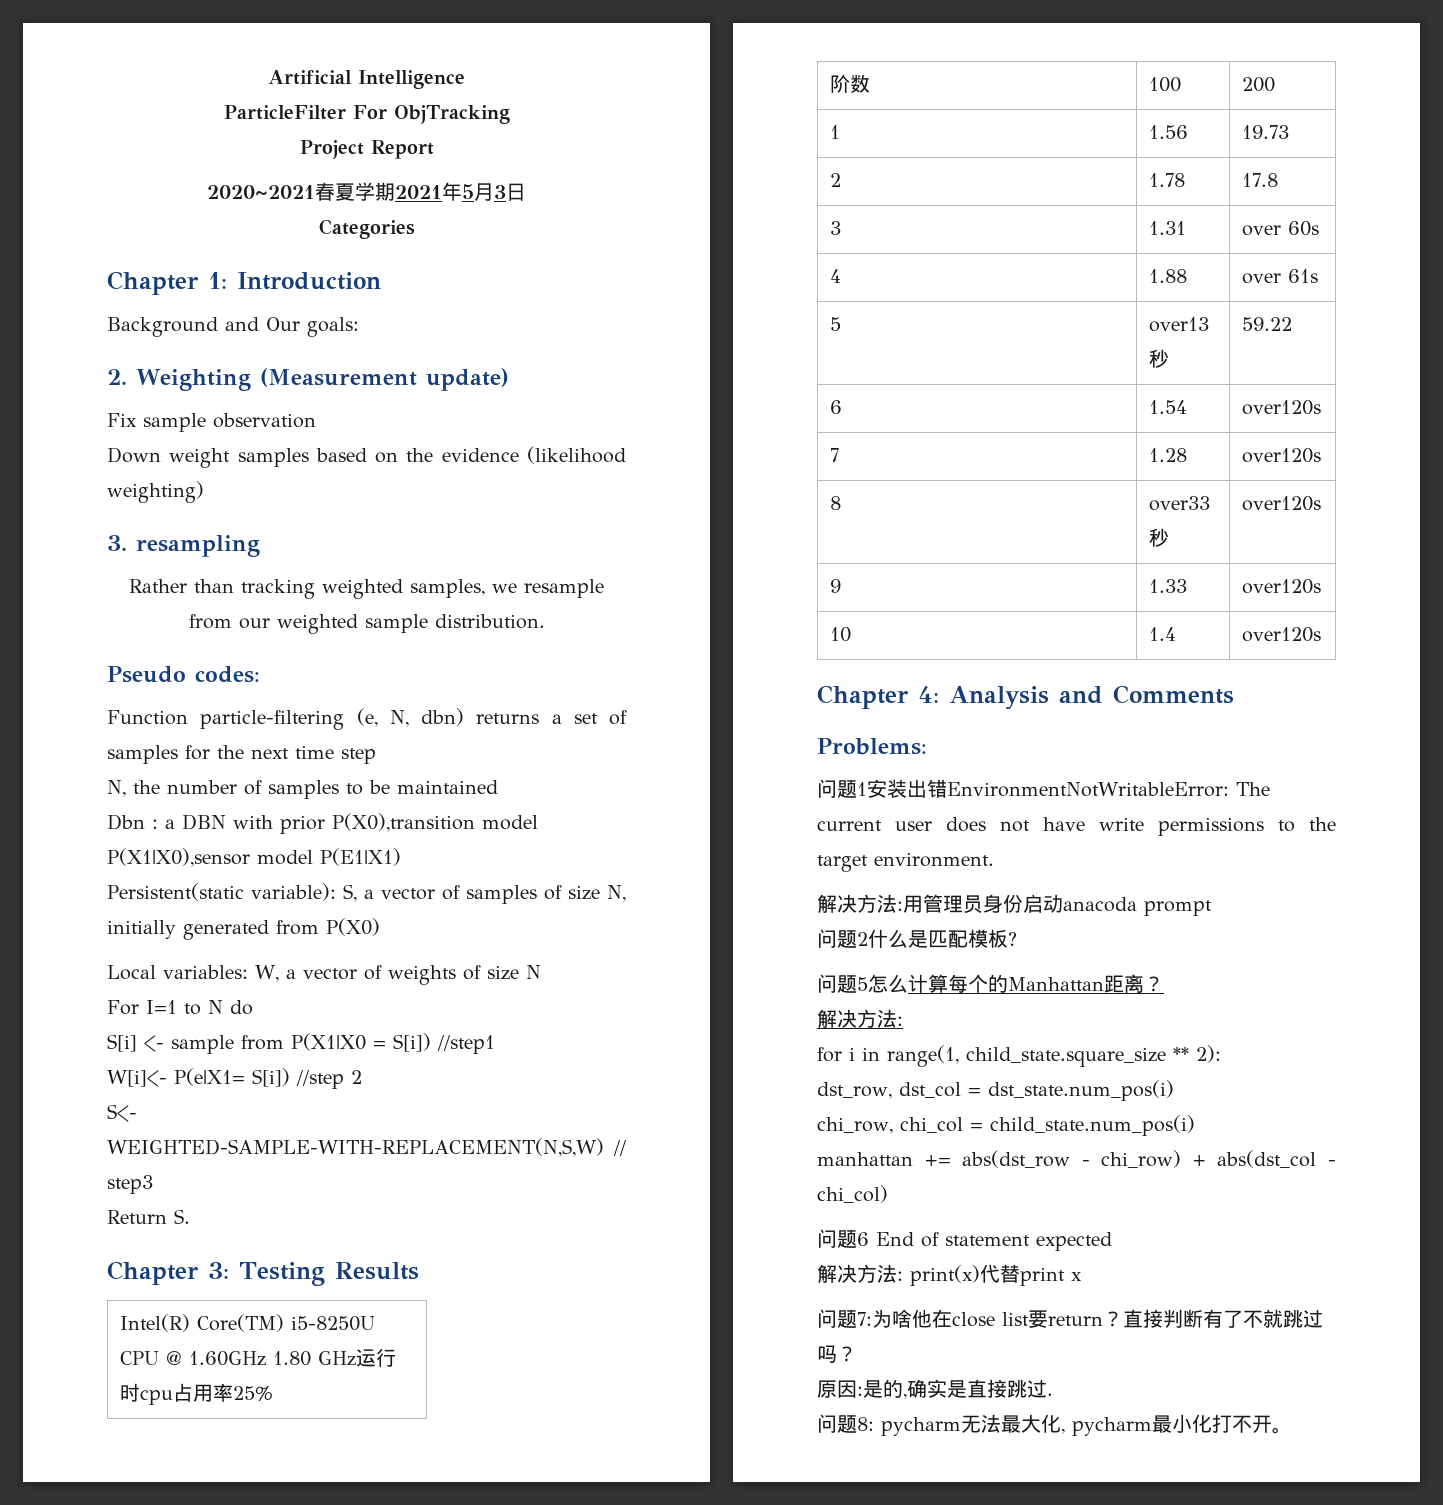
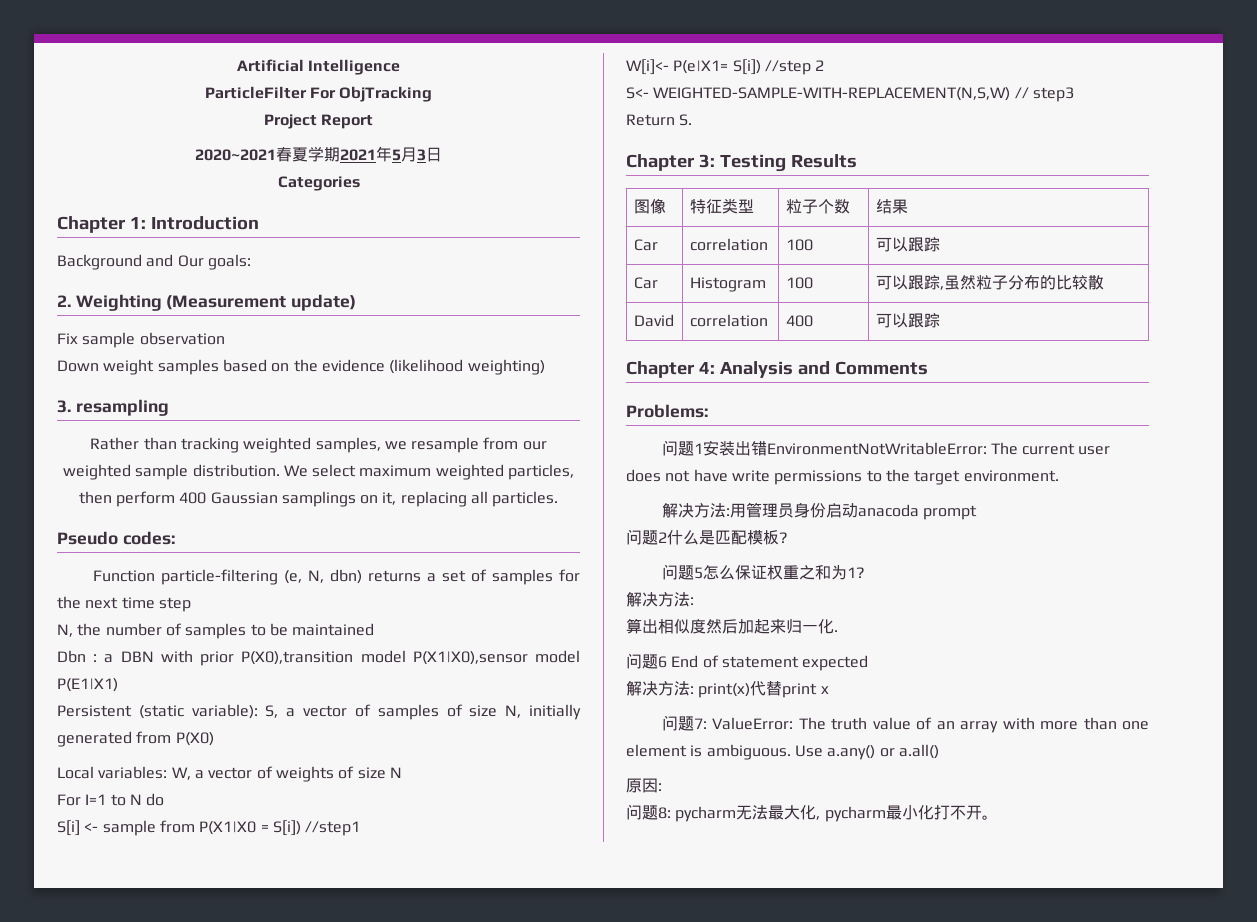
(545, 621) none -> [283,464,575,480] [78,491,559,507] We select maximum weighted particles, then perform 400 Gaussian samplings on it, replacing all particles.
[107,883,244,901] Persistent(static -> [57,705,184,719] Persistent (static
[119,1314,375,1332] [119,1348,396,1367] [119,1383,273,1405] [829,74,870,93] [1148,77,1181,92] [1241,77,1275,92] [829,125,840,139] [1148,125,1188,139] [1241,125,1289,139] [829,173,841,187] [1148,173,1185,187] [1241,173,1278,187] [829,221,841,235] [1148,221,1186,235] [1241,221,1319,236] [829,269,841,283] [1148,269,1187,283] [1241,269,1318,284] [829,317,841,331] [1148,317,1209,332] [1148,349,1169,368] [1241,317,1292,331] [829,400,842,414] [1148,400,1187,414] [1241,400,1321,415] [829,448,839,462] [1148,448,1187,462] [1241,448,1321,463] [829,496,841,510] [1148,496,1210,511] [1148,528,1169,547] [1241,496,1321,511] [829,579,841,593] [1148,579,1187,593] [1241,579,1321,594] [829,627,851,642] [1148,627,1176,641] [1241,627,1321,642] Intel(R) Core(TM) i5-8250U CPU @ 1.60GHz 1.80 GHz运行时cpu占用率25% // 阶数 | 100 | 200 // 1 | 1.56 | 19.73 // 2 | 1.78 | 17.8 // 3 | 1.31 | over 60s // 4 | 1.88 | over 61s // 5 | over13秒 | 59.22 // 6 | 1.54 | over120s // 7 | 1.28 | over120s // 8 | over33秒 | over120s // 9 | 1.33 | over120s // 10 | 1.4 | over120s -> [633,199,666,214] [689,198,754,214] [785,199,850,214] [875,199,908,214] [633,239,658,251] [689,238,768,251] [785,239,813,251] [875,236,940,252] [633,277,658,289] [689,277,766,292] [785,277,813,289] [875,274,1104,290] [633,314,674,327] [689,314,768,327] [785,315,813,327] [875,312,940,328] 图像 | 特征类型 | 粒子个数 | 结果 // Car | correlation | 100 | 可以跟踪 // Car | Histogram | 100 | 可以跟踪,虽然粒子分布的比较散 // David | correlation | 400 | 可以跟踪
[908,974,1164,993] [817,1009,903,1028] [817,1045,1221,1067] [817,1080,1174,1101] [817,1115,1195,1136] [817,1150,1336,1168] [817,1185,888,1203] 计算每个的Manhattan距离？ // 解决方法: // for i in range(1, child_state.square_size ** 2): // dst_row, dst_col = dst_state.num_pos(i) // chi_row, chi_col = child_state.num_pos(i) // manhattan += abs(dst_row - chi_row) + abs(dst_col - chi_col) -> [734,565,865,580] [626,592,694,607] [626,618,838,634] 保证权重之和为1? // 解决方法: // 算出相似度然后加起来归一化.
[872,1309,1323,1328] [817,1345,857,1363] [817,1379,1053,1399] 为啥他在close list要return？直接判断有了不就跳过吗？ // 原因:是的,确实是直接跳过. -> [712,717,1150,733] [626,744,939,760] [626,778,662,793] ValueError: The truth value of an array with more than one element is ambiguous. Use a.any() or a.all() // 原因:

